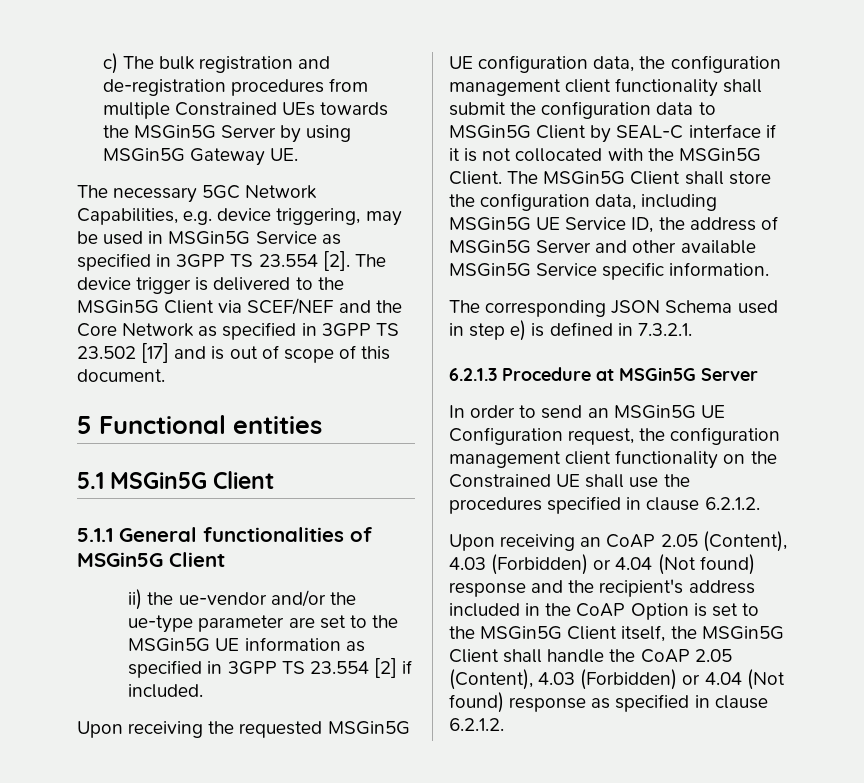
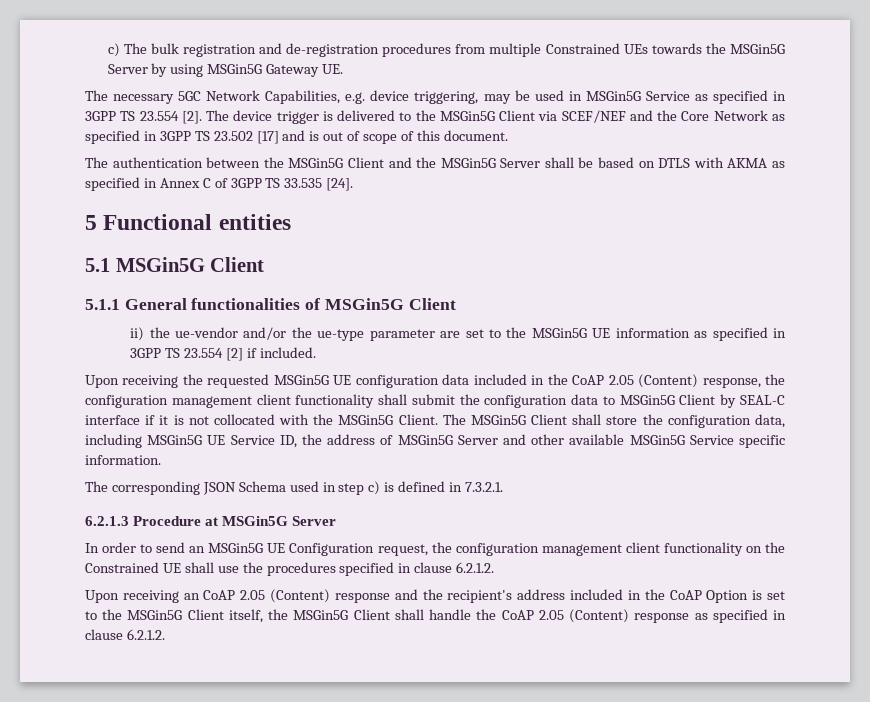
(165, 375) none -> [85,157,785,168] [85,177,354,191] // The authentication between the MSGin5G Client and the MSGin5G Server shall be based on DTLS with AKMA as specified in Annex C of 3GPP TS 33.535 [24].
[593,56,635,72] data, -> [442,374,761,388] data included in the CoAP 2.05 (Content) response,
[510,320,527,341] e) -> [368,481,381,495] c)
[702,531,787,552] [449,554,755,575] (Content), 4.03 (Forbidden) or 4.04 (Not found) -> [270,589,331,603] (Content)
[449,669,785,690] [449,692,504,713] (Content), 4.03 (Forbidden) or 4.04 (Not found) -> [569,609,630,623] (Content)

